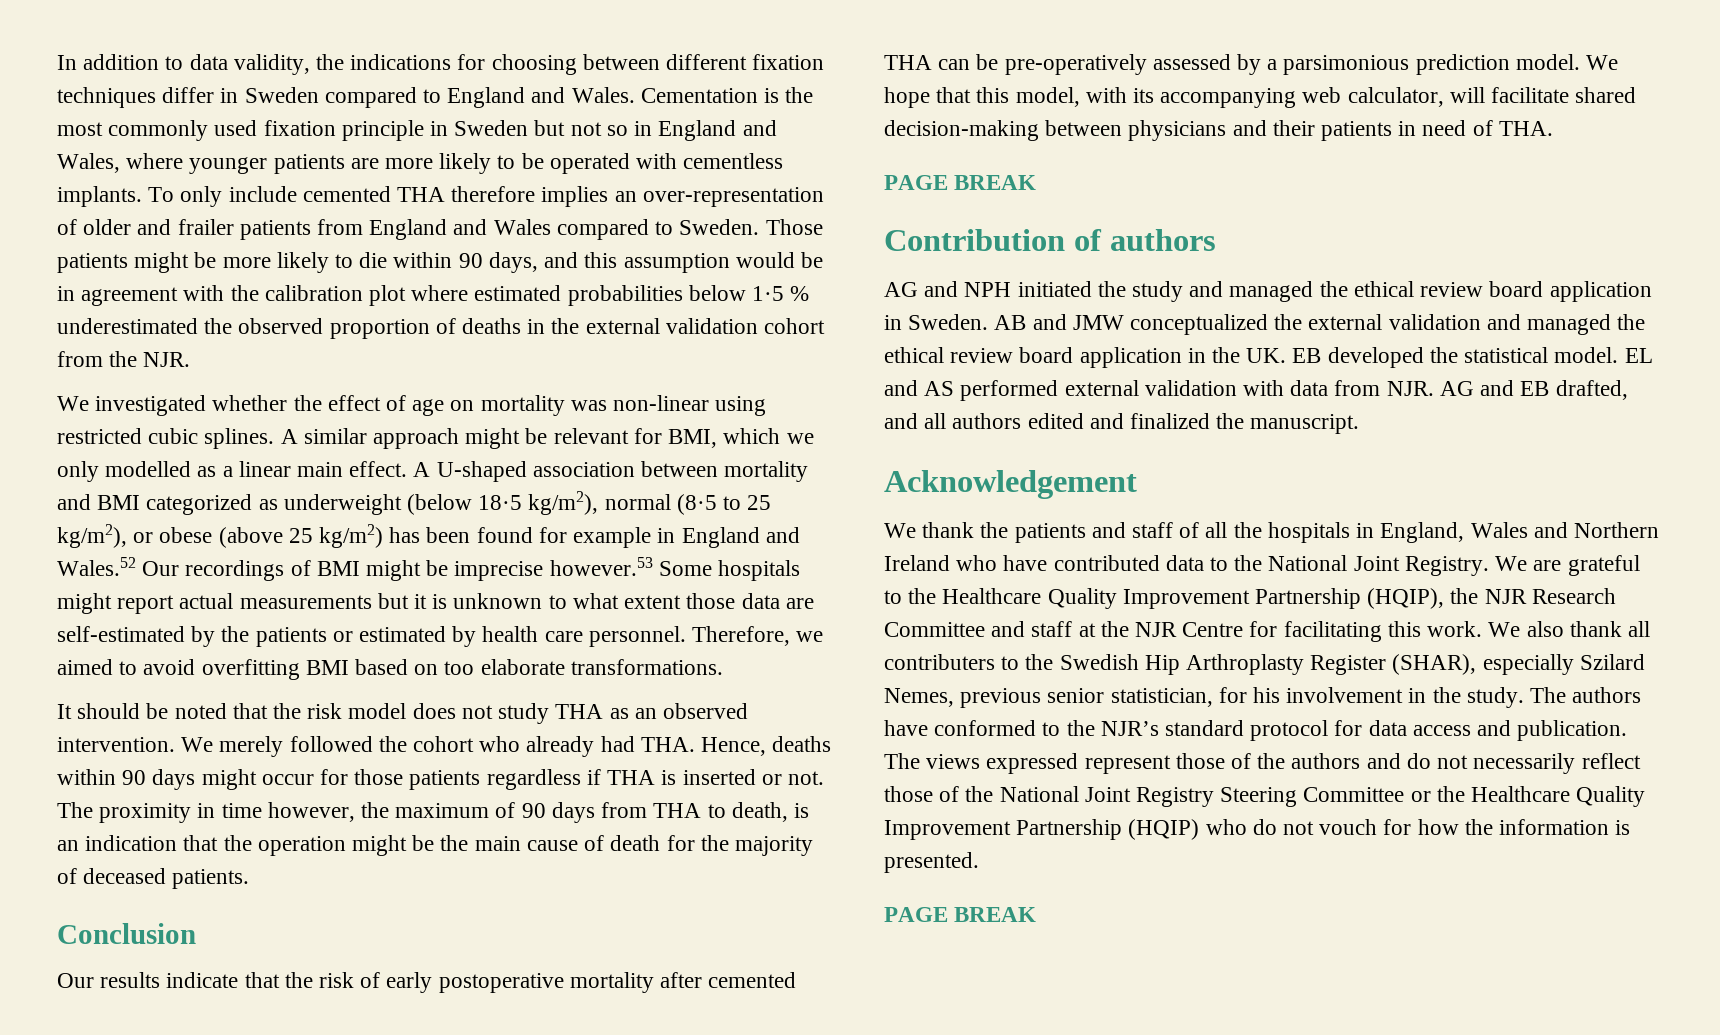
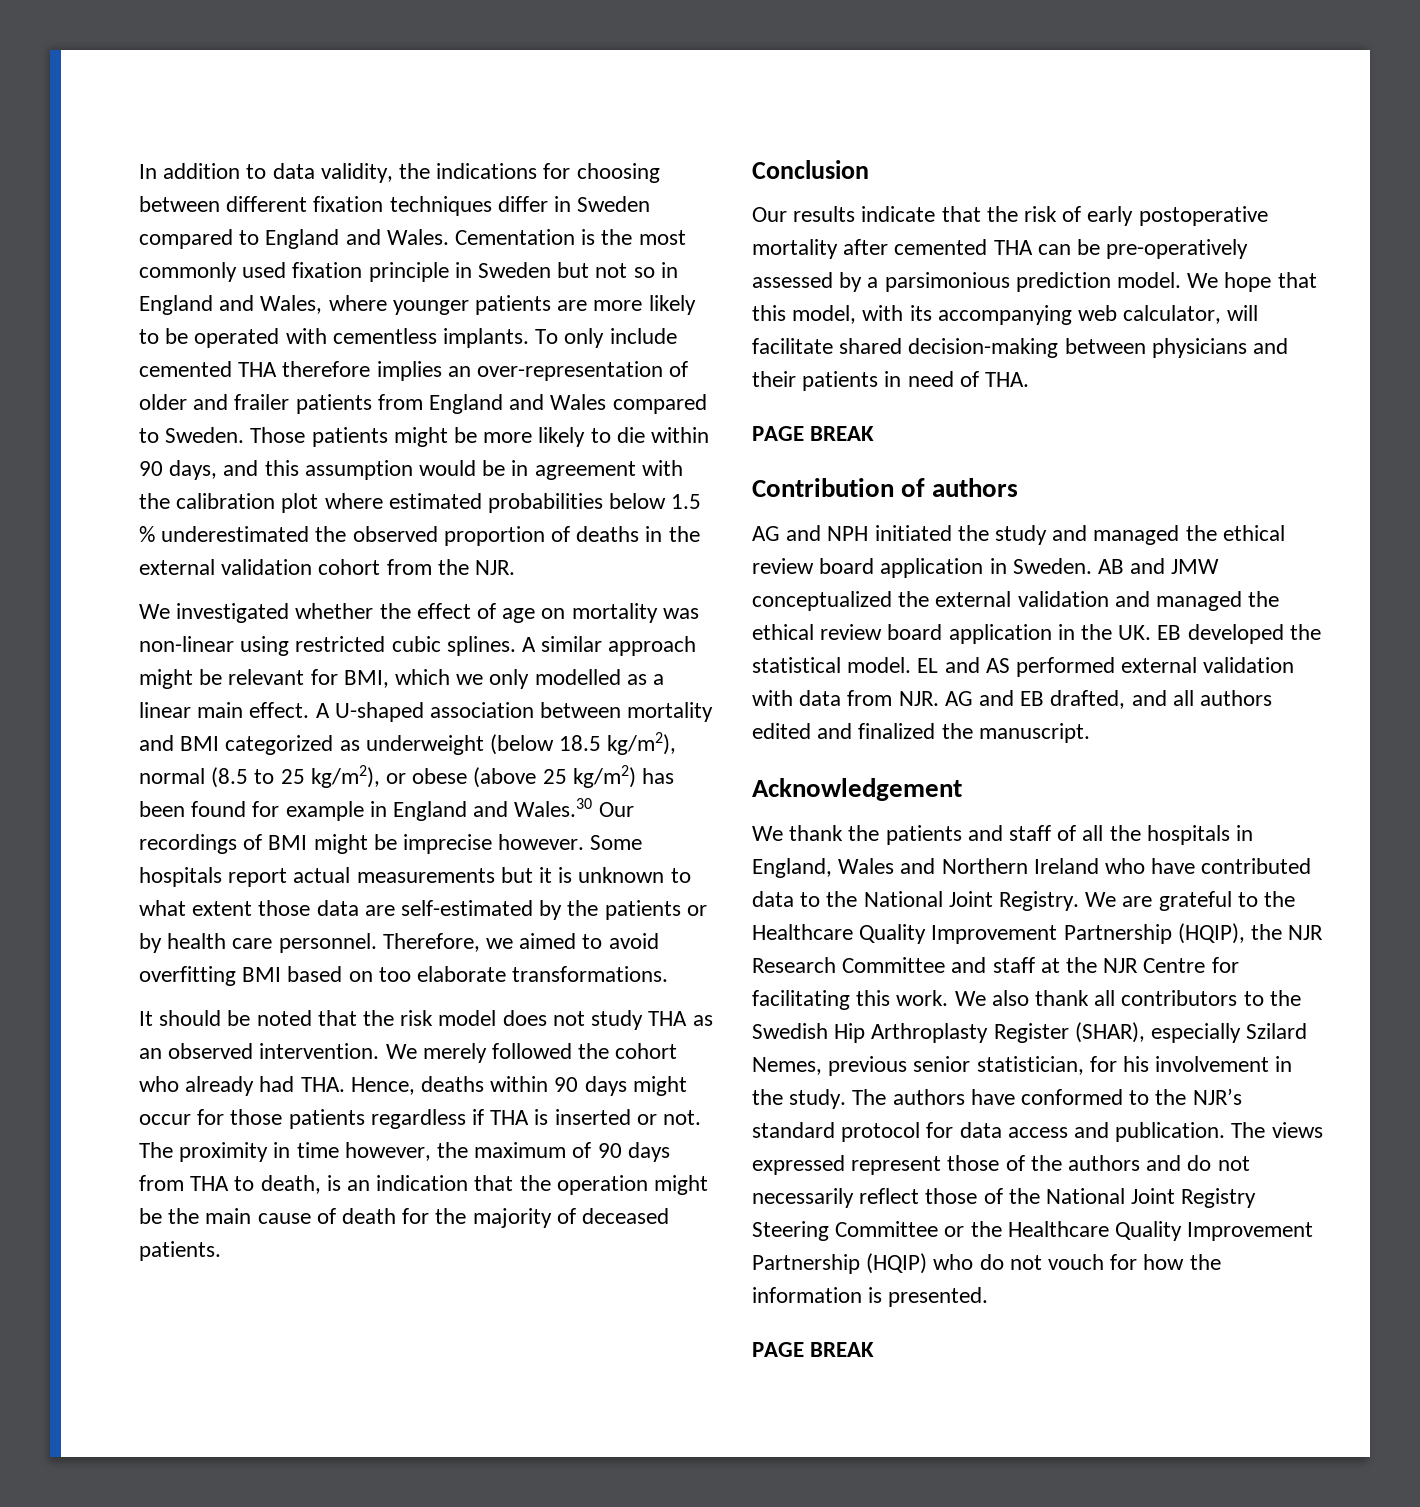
[752,286,785,301] 1·5 -> [671,494,702,509] 1.5
[478,495,523,510] 18·5 -> [559,735,602,751] 18.5
[676,494,717,515] (8·5 -> [211,767,249,788] (8.5
[57,557,136,576] Wales.52 -> [514,798,593,817] Wales.30
[549,557,653,576] however.53 -> [498,834,585,850] however.
[57,593,112,614] might -> (222, 877) none
[359,626,447,642] estimated -> (707, 910) none
[884,654,995,670] contributers -> [1121,990,1238,1006] contributors

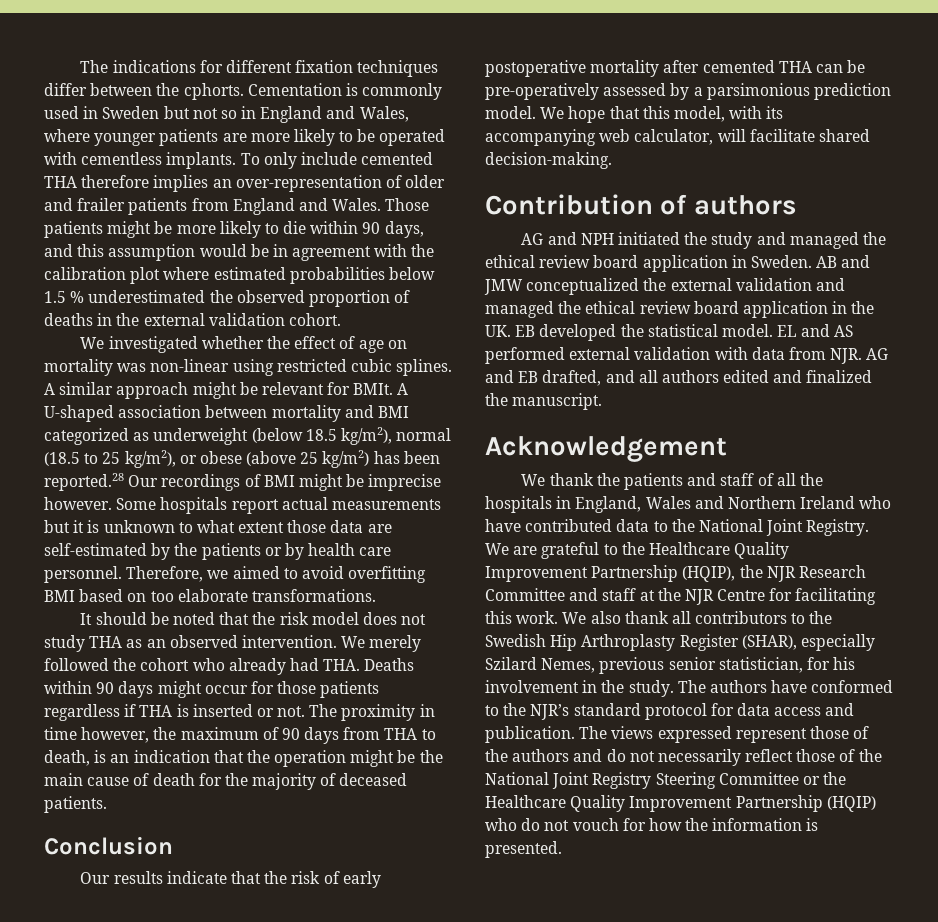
[139,163,660,183] [139,196,651,216] [139,229,686,249] [139,262,449,282] In addition to data validity, the indications for choosing between different fixation techniques differ in Sweden compared to England and Wales. Cementation is the most commonly used fixation principle -> [80,60,439,77] [44,83,443,100] [44,106,79,119] The indications for different fixation techniques differ between the cphorts. Cementation is commonly used
[550,394,707,414] [139,427,245,443] Wales compared to Sweden. -> [332,198,382,211] Wales.
[318,559,516,575] cohort from the NJR. -> [288,313,341,326] cohort.
[343,669,665,689] [139,702,310,718] BMI, which we only modelled as a linear main effect. -> [353,383,394,395] BMIt.
[211,767,249,788] (8.5 -> [44,452,80,466] (18.5
[191,798,593,821] found for example in England and Wales.30 -> [44,473,124,491] reported.28
[350,1076,485,1095] Hence, deaths -> [364,658,415,671] Deaths
[908,338,1289,358] [752,371,1030,391] [752,426,875,441] decision-making between physicians and their patients in need of THA. // PAGE BREAK -> [485,152,612,169] decision-making.
[752,1342,875,1357] // PAGE BREAK -> (562, 849) none

